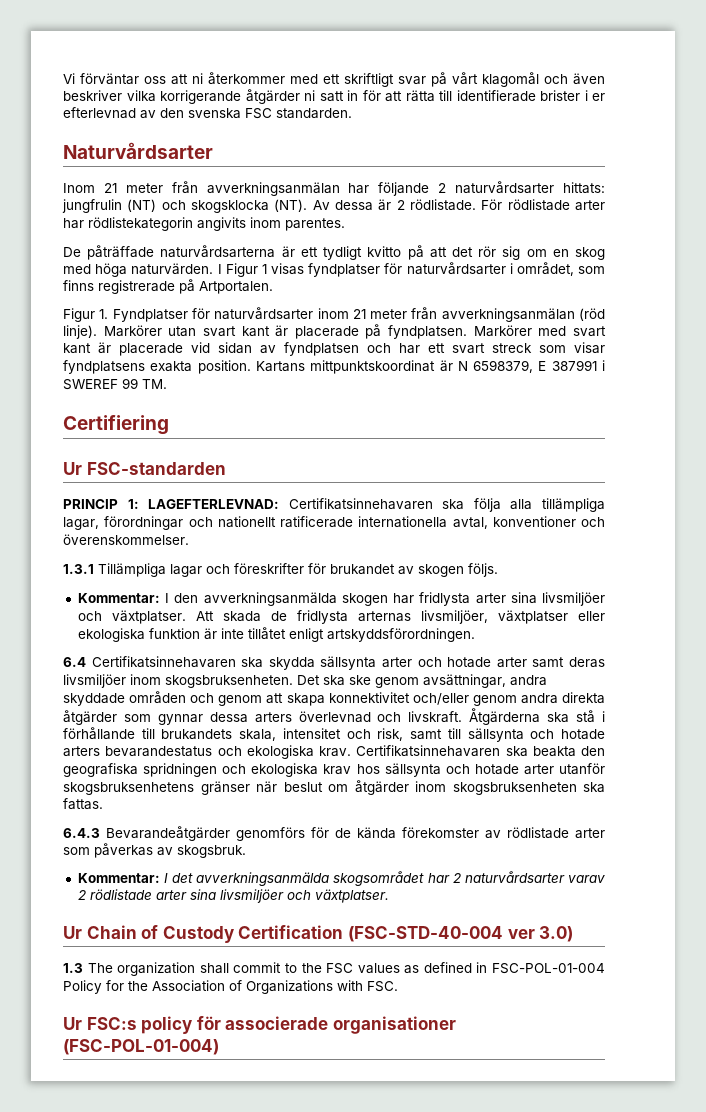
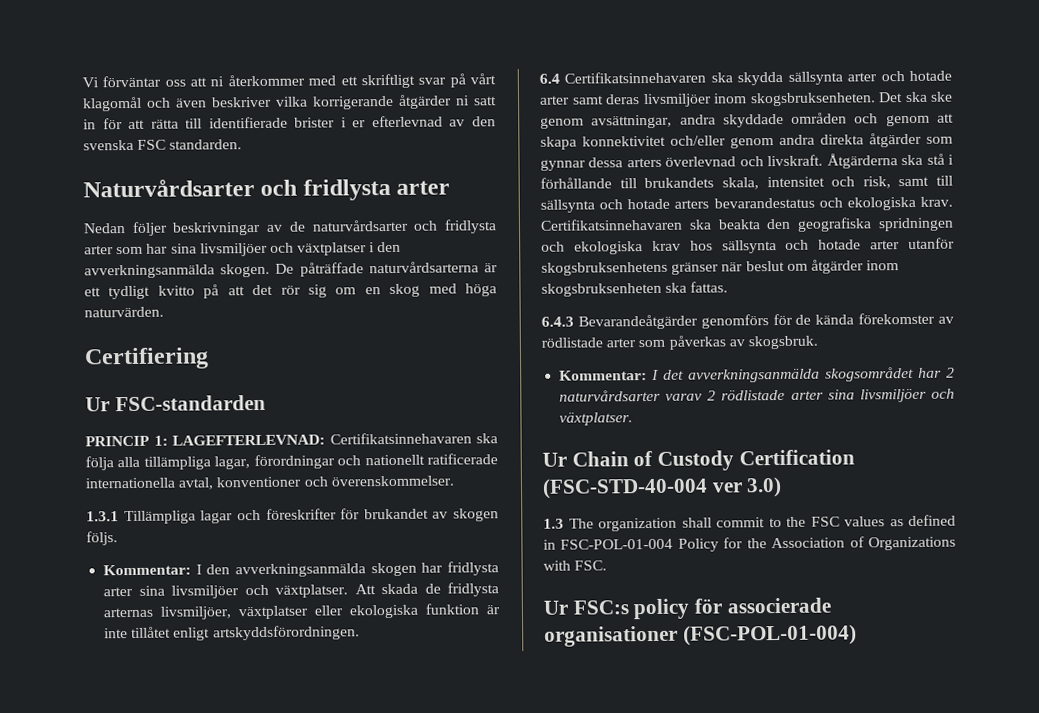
[63,181,606,196] [62,199,605,213] [63,217,345,231] // Inom 21 meter från avverkningsanmälan har följande 2 naturvårdsarter hittats: jungfrulin (NT) och skogsklocka (NT). Av dessa är 2 rödlistade. För rödlistade arter har rödlistekategorin angivits inom parentes. // -> [260,178,451,201] [83,219,498,236] [84,241,402,257] [84,263,271,279] och fridlysta arter // Nedan följer beskrivningar av de naturvårdsarter och fridlysta arter som har sina livsmiljöer och växtplatser i den avverkningsanmälda skogen.
[217,262,605,277] [63,279,273,294] [63,307,605,322] [63,324,606,339] [63,342,605,356] [63,360,605,374] [63,378,167,390] I Figur 1 visas fyndplatser för naturvårdsarter i området, som finns registrerade på Artportalen. // Figur 1. Fyndplatser för naturvårdsarter inom 21 meter från avverkningsanmälan (röd linje). Markörer utan svart kant är placerade på fyndplatsen. Markörer med svart kant är placerade vid sidan av fyndplatsen och har ett svart streck som visar fyndplatsens exakta position. Kartans mittpunktskoordinat är N 6598379, E 387991 i SWEREF 99 TM. -> (164, 312) none

